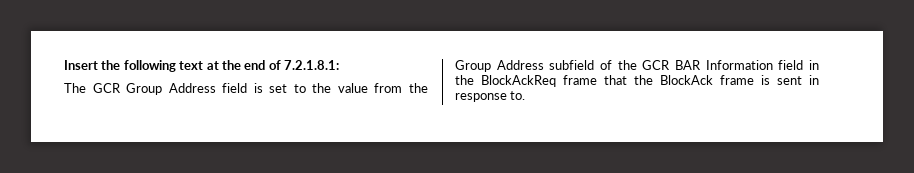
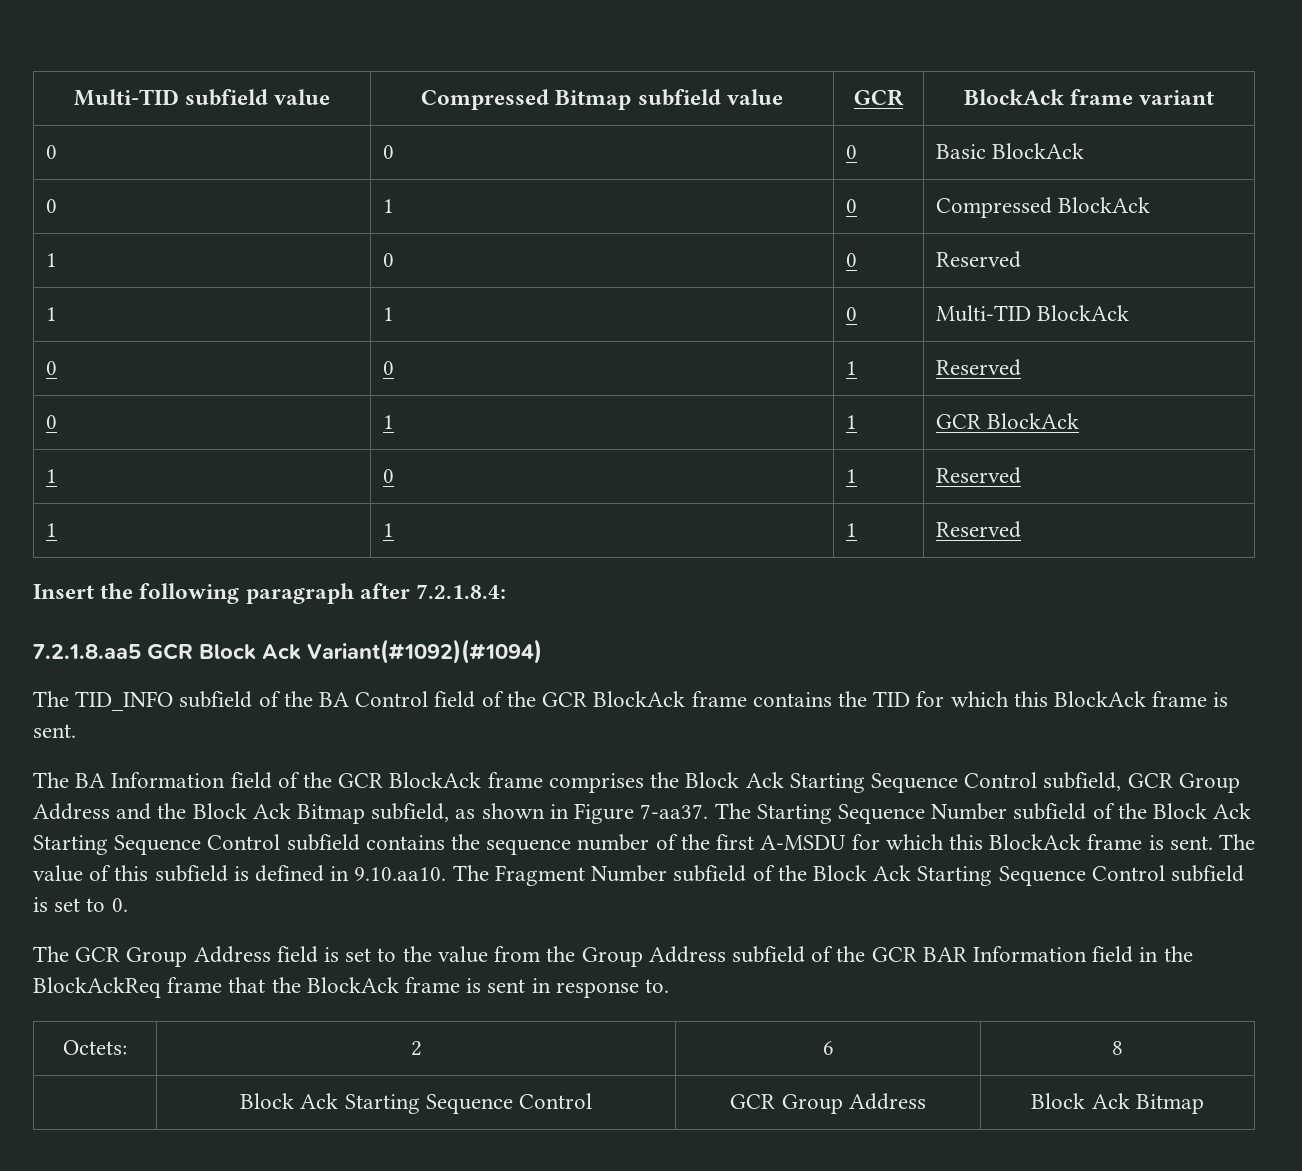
[64,60,339,72] Insert the following text at the end of 7.2.1.8.1: -> [73,89,331,106] [421,89,783,110] [854,89,904,106] [963,89,1215,105] [46,145,58,159] [383,145,395,159] [846,145,858,159] [936,143,1085,159] [46,199,58,213] [383,199,395,213] [846,199,858,213] [936,197,1151,218] [46,253,58,267] [383,253,395,267] [846,253,858,267] [936,251,1022,268] [46,307,58,321] [383,307,395,321] [846,307,858,321] [936,305,1130,322] [46,361,58,375] [383,361,395,375] [846,361,858,375] [936,359,1022,376] [46,415,58,429] [383,415,395,429] [846,415,858,429] [936,413,1080,429] [46,469,58,483] [383,469,395,483] [846,469,858,483] [936,467,1022,484] [46,523,58,537] [383,523,395,537] [846,523,858,537] [936,521,1022,538] [33,583,507,604] [33,639,542,664] [33,691,1229,711] [33,724,76,738] [33,772,1240,793] [33,803,1252,824] [33,834,1255,855] [33,865,1244,886] [33,897,128,912] Multi-TID subfield value | Compressed Bitmap subfield value | GCR | BlockAck frame variant // 0 | 0 | 0 | Basic BlockAck // 0 | 1 | 0 | Compressed BlockAck // 1 | 0 | 0 | Reserved // 1 | 1 | 0 | Multi-TID BlockAck // 0 | 0 | 1 | Reserved // 0 | 1 | 1 | GCR BlockAck // 1 | 0 | 1 | Reserved // 1 | 1 | 1 | Reserved // Insert the following paragraph after 7.2.1.8.4: // 7.2.1.8.aa5 GCR Block Ack Variant(#1092)(#1094) // The TID_INFO subfield of the BA Control field of the GCR BlockAck frame contains the TID for which this BlockAck frame is sent. // The BA Information field of the GCR BlockAck frame comprises the Block Ack Starting Sequence Control subfield, GCR Group Address and the Block Ack Bitmap subfield, as shown in Figure 7-aa37. The Starting Sequence Number subfield of the Block Ack Starting Sequence Control subfield contains the sequence number of the first A-MSDU for which this BlockAck frame is sent. The value of this subfield is defined in 9.10.aa10. The Fragment Number subfield of the Block Ack Starting Sequence Control subfield is set to 0.
(526, 95) none -> [63,1040,127,1055] [410,1041,422,1056] [822,1041,834,1055] [1112,1041,1123,1055] [240,1093,592,1114] [730,1093,926,1114] [1031,1093,1204,1114] // Octets: | 2 | 6 | 8 // | Block Ack Starting Sequence Control | GCR Group Address | Block Ack Bitmap

